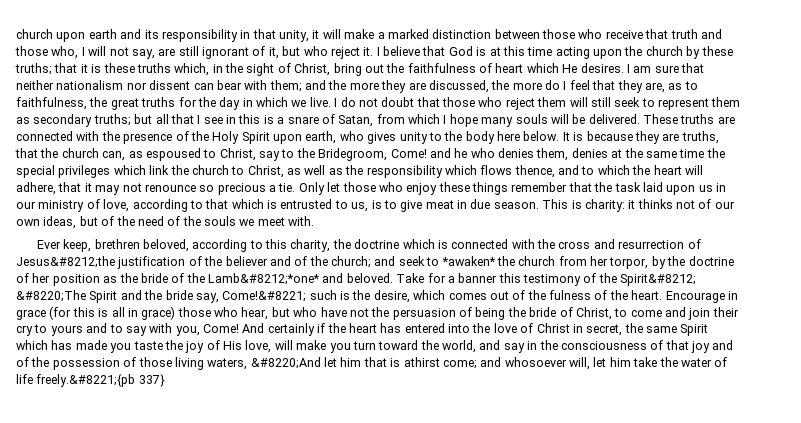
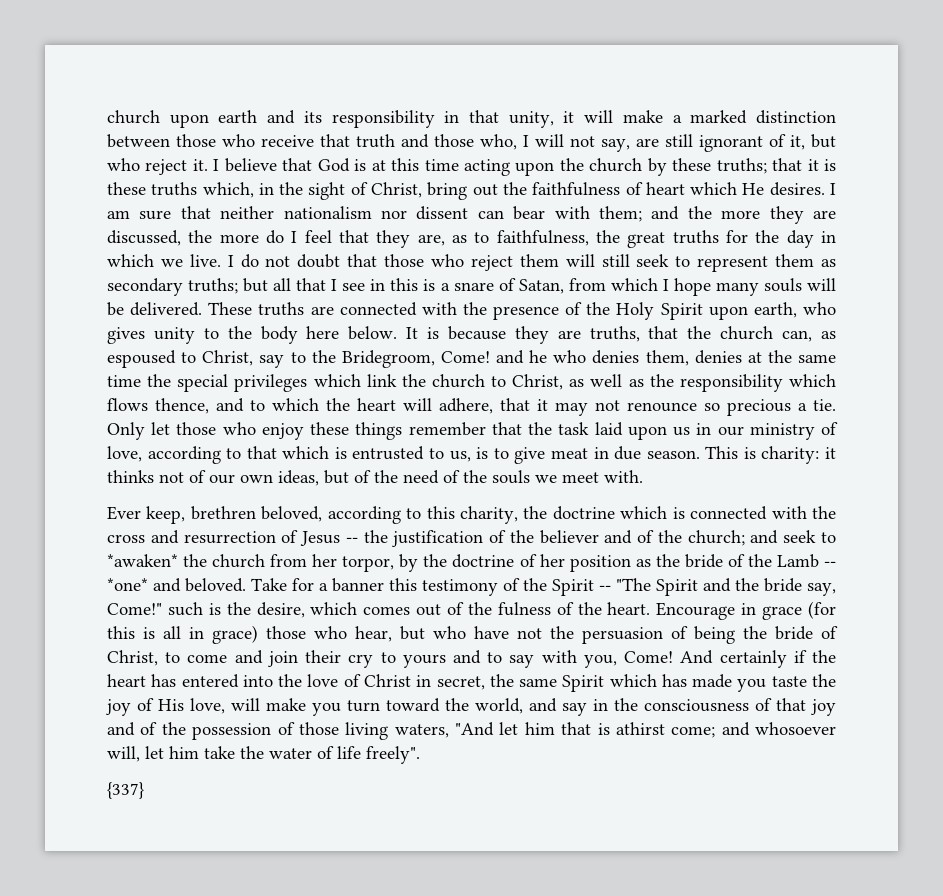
[16,256,115,268] Jesus&#8212;the -> [300,530,388,546] Jesus -- the
[208,273,320,285] Lamb&#8212;*one* -> [776,554,836,568] [107,578,148,591] Lamb -- *one*
[620,274,697,286] [16,290,86,302] Spirit&#8212; &#8220;The -> [552,578,651,596] Spirit -- "The
[222,291,307,302] Come!&#8221; -> [107,603,162,615] Come!"
[250,357,321,369] &#8220;And -> [455,722,494,736] "And
[36,374,165,387] freely.&#8221;{pb 337} -> [366,746,420,764] [107,782,144,799] freely". // {337}

